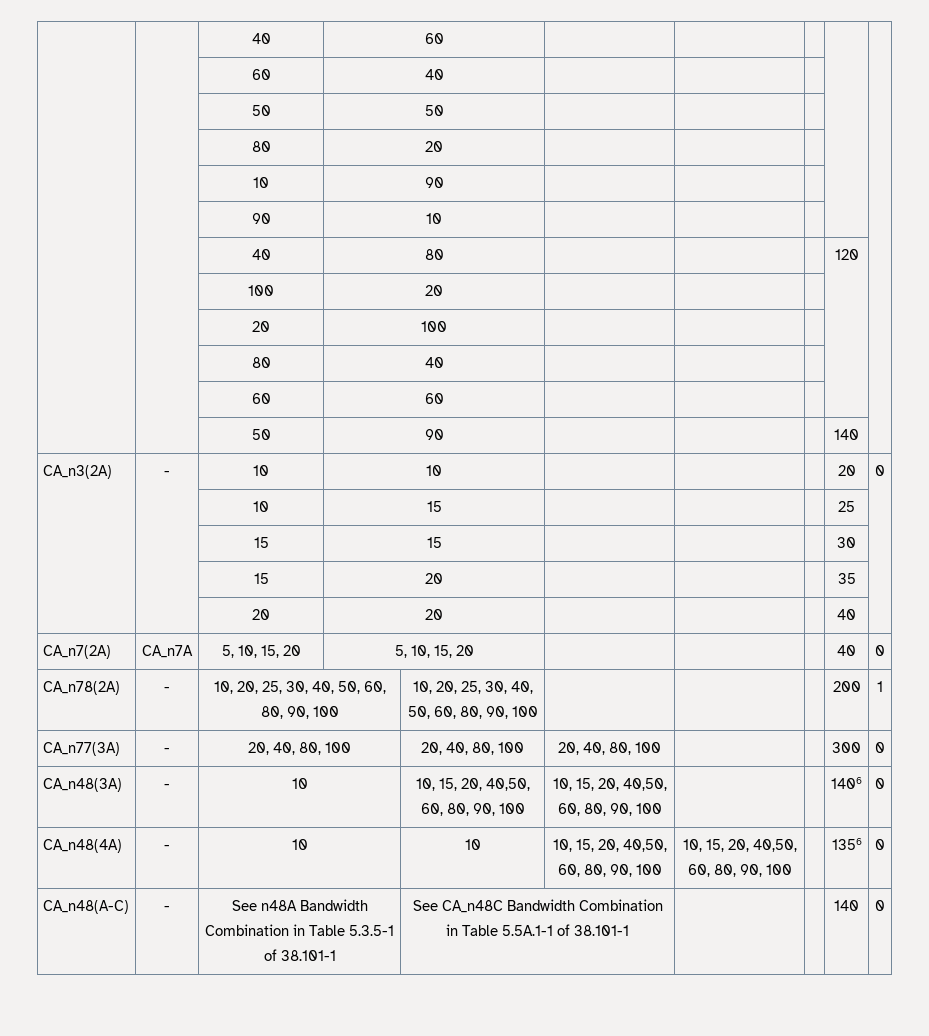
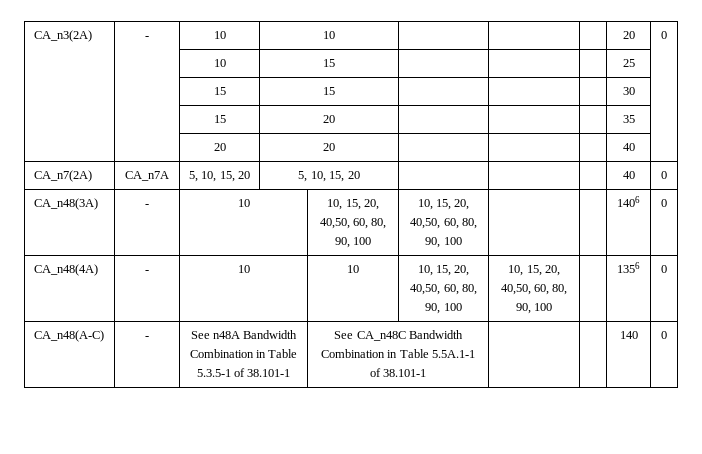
[251,33,271,44] [424,33,444,44] [251,69,271,80] [424,69,444,80] [251,105,271,116] [424,105,444,116] [251,141,271,152] [425,141,443,152] [253,177,269,188] [424,177,444,188] [251,213,271,224] [426,213,442,224] [251,249,271,260] [424,249,444,260] [834,249,859,260] [248,285,274,296] [425,285,443,296] [252,321,270,332] [421,321,447,332] [251,357,271,368] [424,357,444,368] [251,393,271,404] [424,393,444,404] [251,429,271,440] [424,429,444,440] [833,429,859,440] | | 40 | 60 | | | | | // | | 60 | 40 | | | | | // | | 50 | 50 | | | | | // | | 80 | 20 | | | | | // | | 10 | 90 | | | | | // | | 90 | 10 | | | | | // | | 40 | 80 | | | | 120 | // | | 100 | 20 | | | | | // | | 20 | 100 | | | | | // | | 80 | 40 | | | | | // | | 60 | 60 | | | | | // | | 50 | 90 | | | | 140 | // -> (33, 36) none
[42,681,120,695] [164,687,170,692] [213,681,386,694] [260,706,339,719] [412,681,533,694] [407,706,538,719] [832,681,861,692] [877,681,883,692] [42,742,120,756] [164,748,170,753] [248,742,351,755] [421,742,524,755] [557,742,661,755] [831,742,861,753] [875,742,885,753] // CA_n78(2A) | - | 10, 20, 25, 30, 40, 50, 60, 80, 90, 100 | 10, 20, 25, 30, 40, 50, 60, 80, 90, 100 | | | | 200 | 1 // CA_n77(3A) | - | 20, 40, 80, 100 | 20, 40, 80, 100 | 20, 40, 80, 100 | | | 300 | 0 -> (667, 175) none

